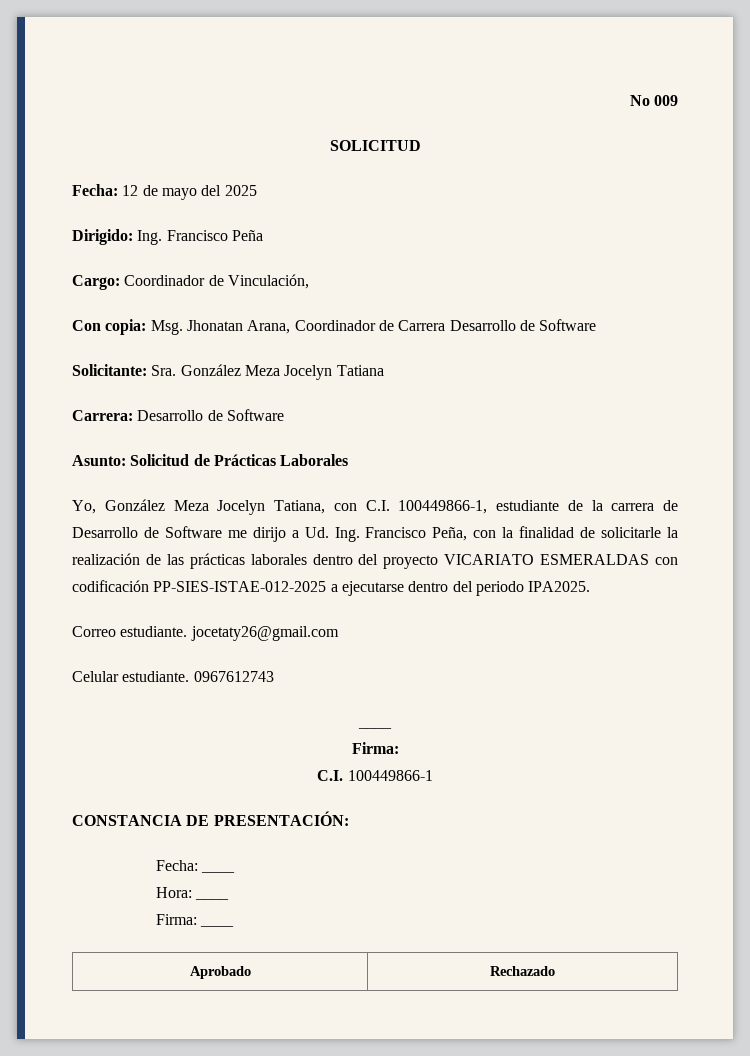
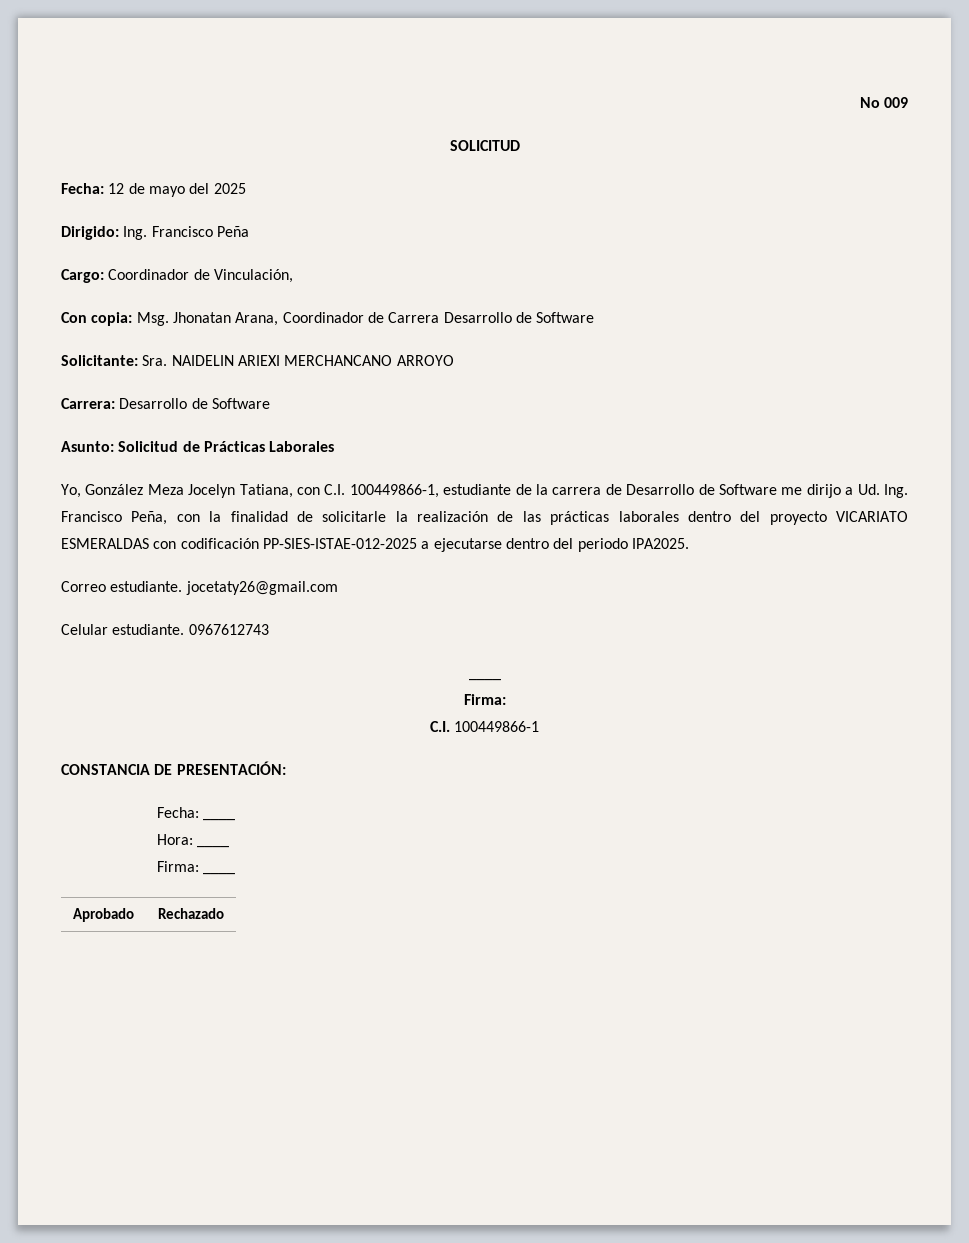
[180,364,384,380] González Meza Jocelyn Tatiana -> [171,355,454,366] NAIDELIN ARIEXI MERCHANCANO ARROYO

